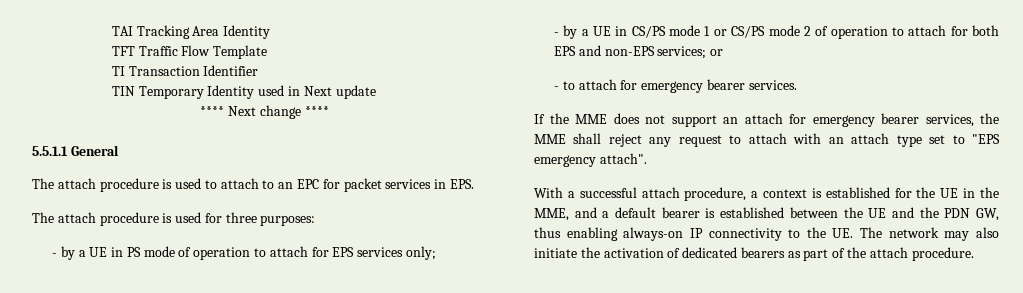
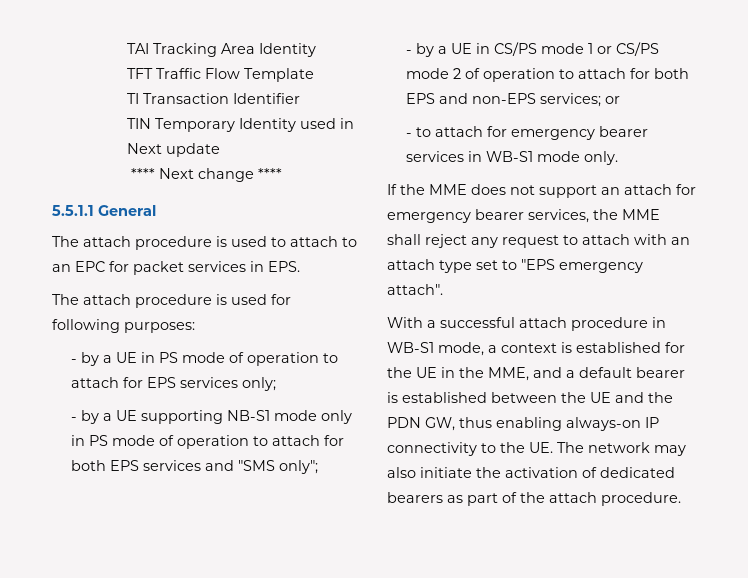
[225,212,257,223] three -> [52,319,120,333] following
(436, 253) none -> [70,410,352,424] [70,435,344,449] [70,460,318,474] // - by a UE supporting NB-S1 mode only in PS mode of operation to attach for both EPS services and "SMS only";
[748,80,797,90] services. -> [405,151,618,165] services in WB-S1 mode only.
[684,187,747,201] procedure, -> [571,317,666,331] [387,342,484,356] procedure in WB-S1 mode,

